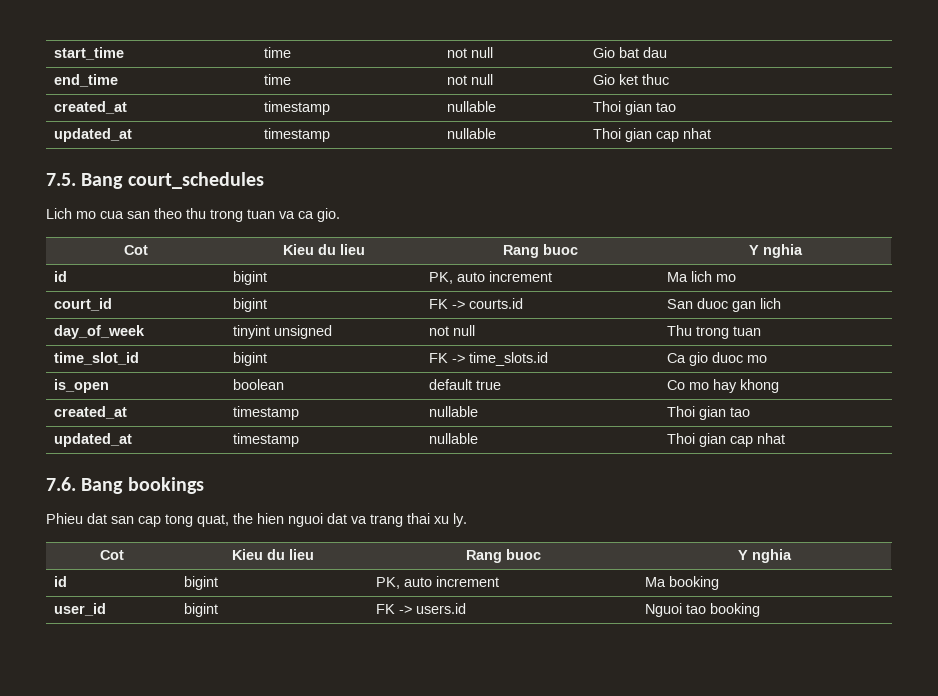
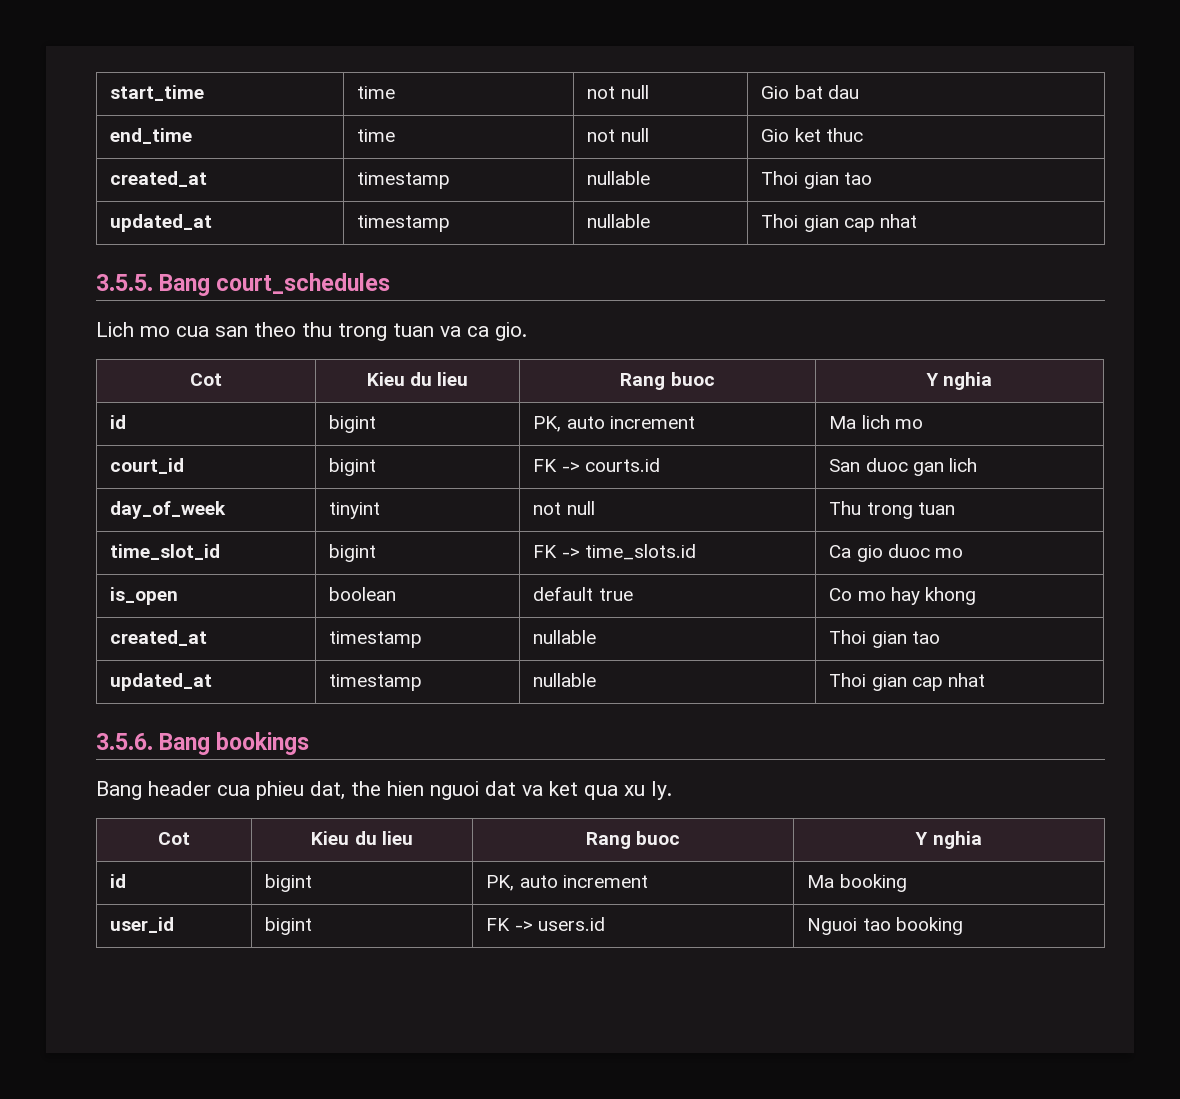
[46,173,76,186] 7.5. -> [96,274,153,291] 3.5.5.
[274,325,333,339] unsigned -> (381, 510) none
[46,477,76,491] 7.6. -> [96,733,153,750] 3.5.6.
[46,513,229,527] Phieu dat san cap tong quat, -> [96,781,345,800] Bang header cua phieu dat,
[370,513,430,527] trang thai -> [549,781,618,800] ket qua

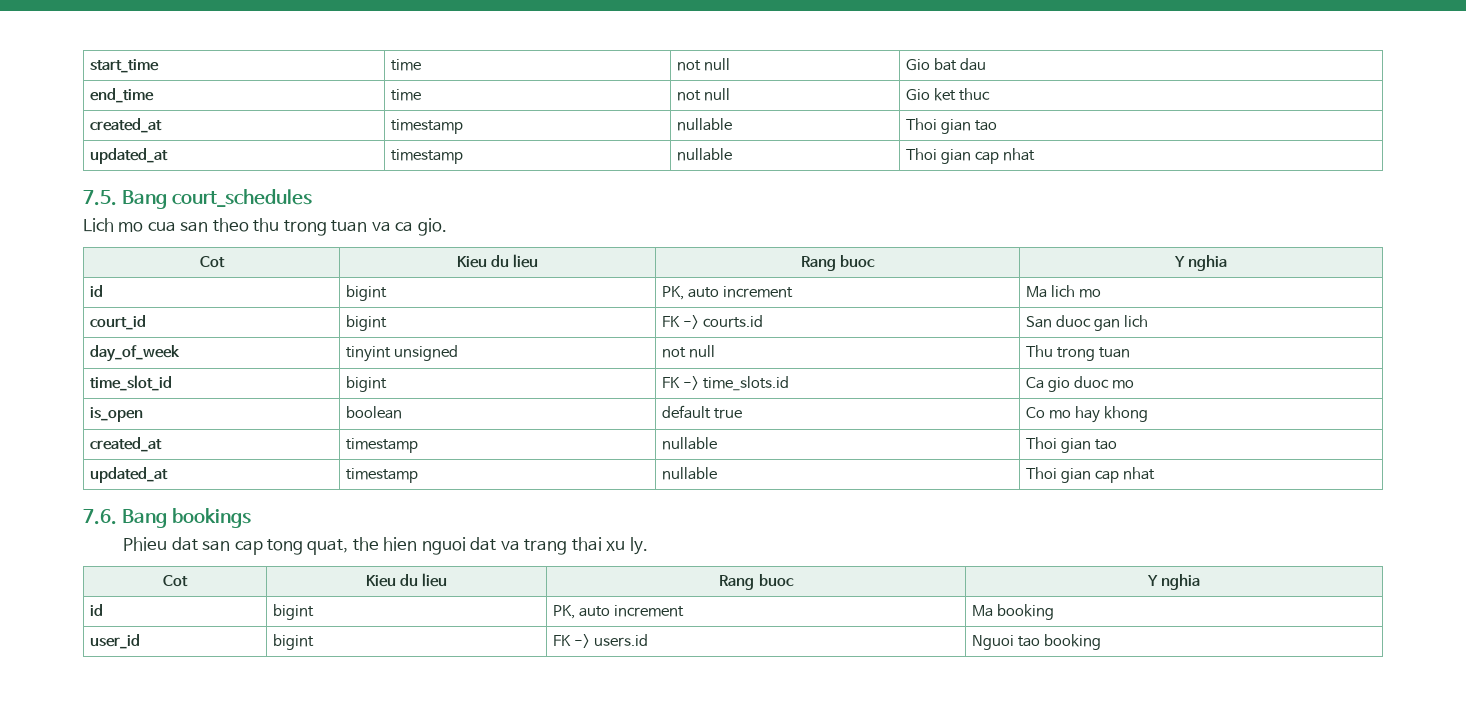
[96,274,153,291] 3.5.5. -> [83,190,117,206] 7.5.
(381, 510) none -> [393,345,458,361] unsigned
[96,733,153,750] 3.5.6. -> [83,509,117,525] 7.6.
[96,781,345,800] Bang header cua phieu dat, -> [123,537,349,555] Phieu dat san cap tong quat,
[549,781,618,800] ket qua -> [524,537,602,555] trang thai

